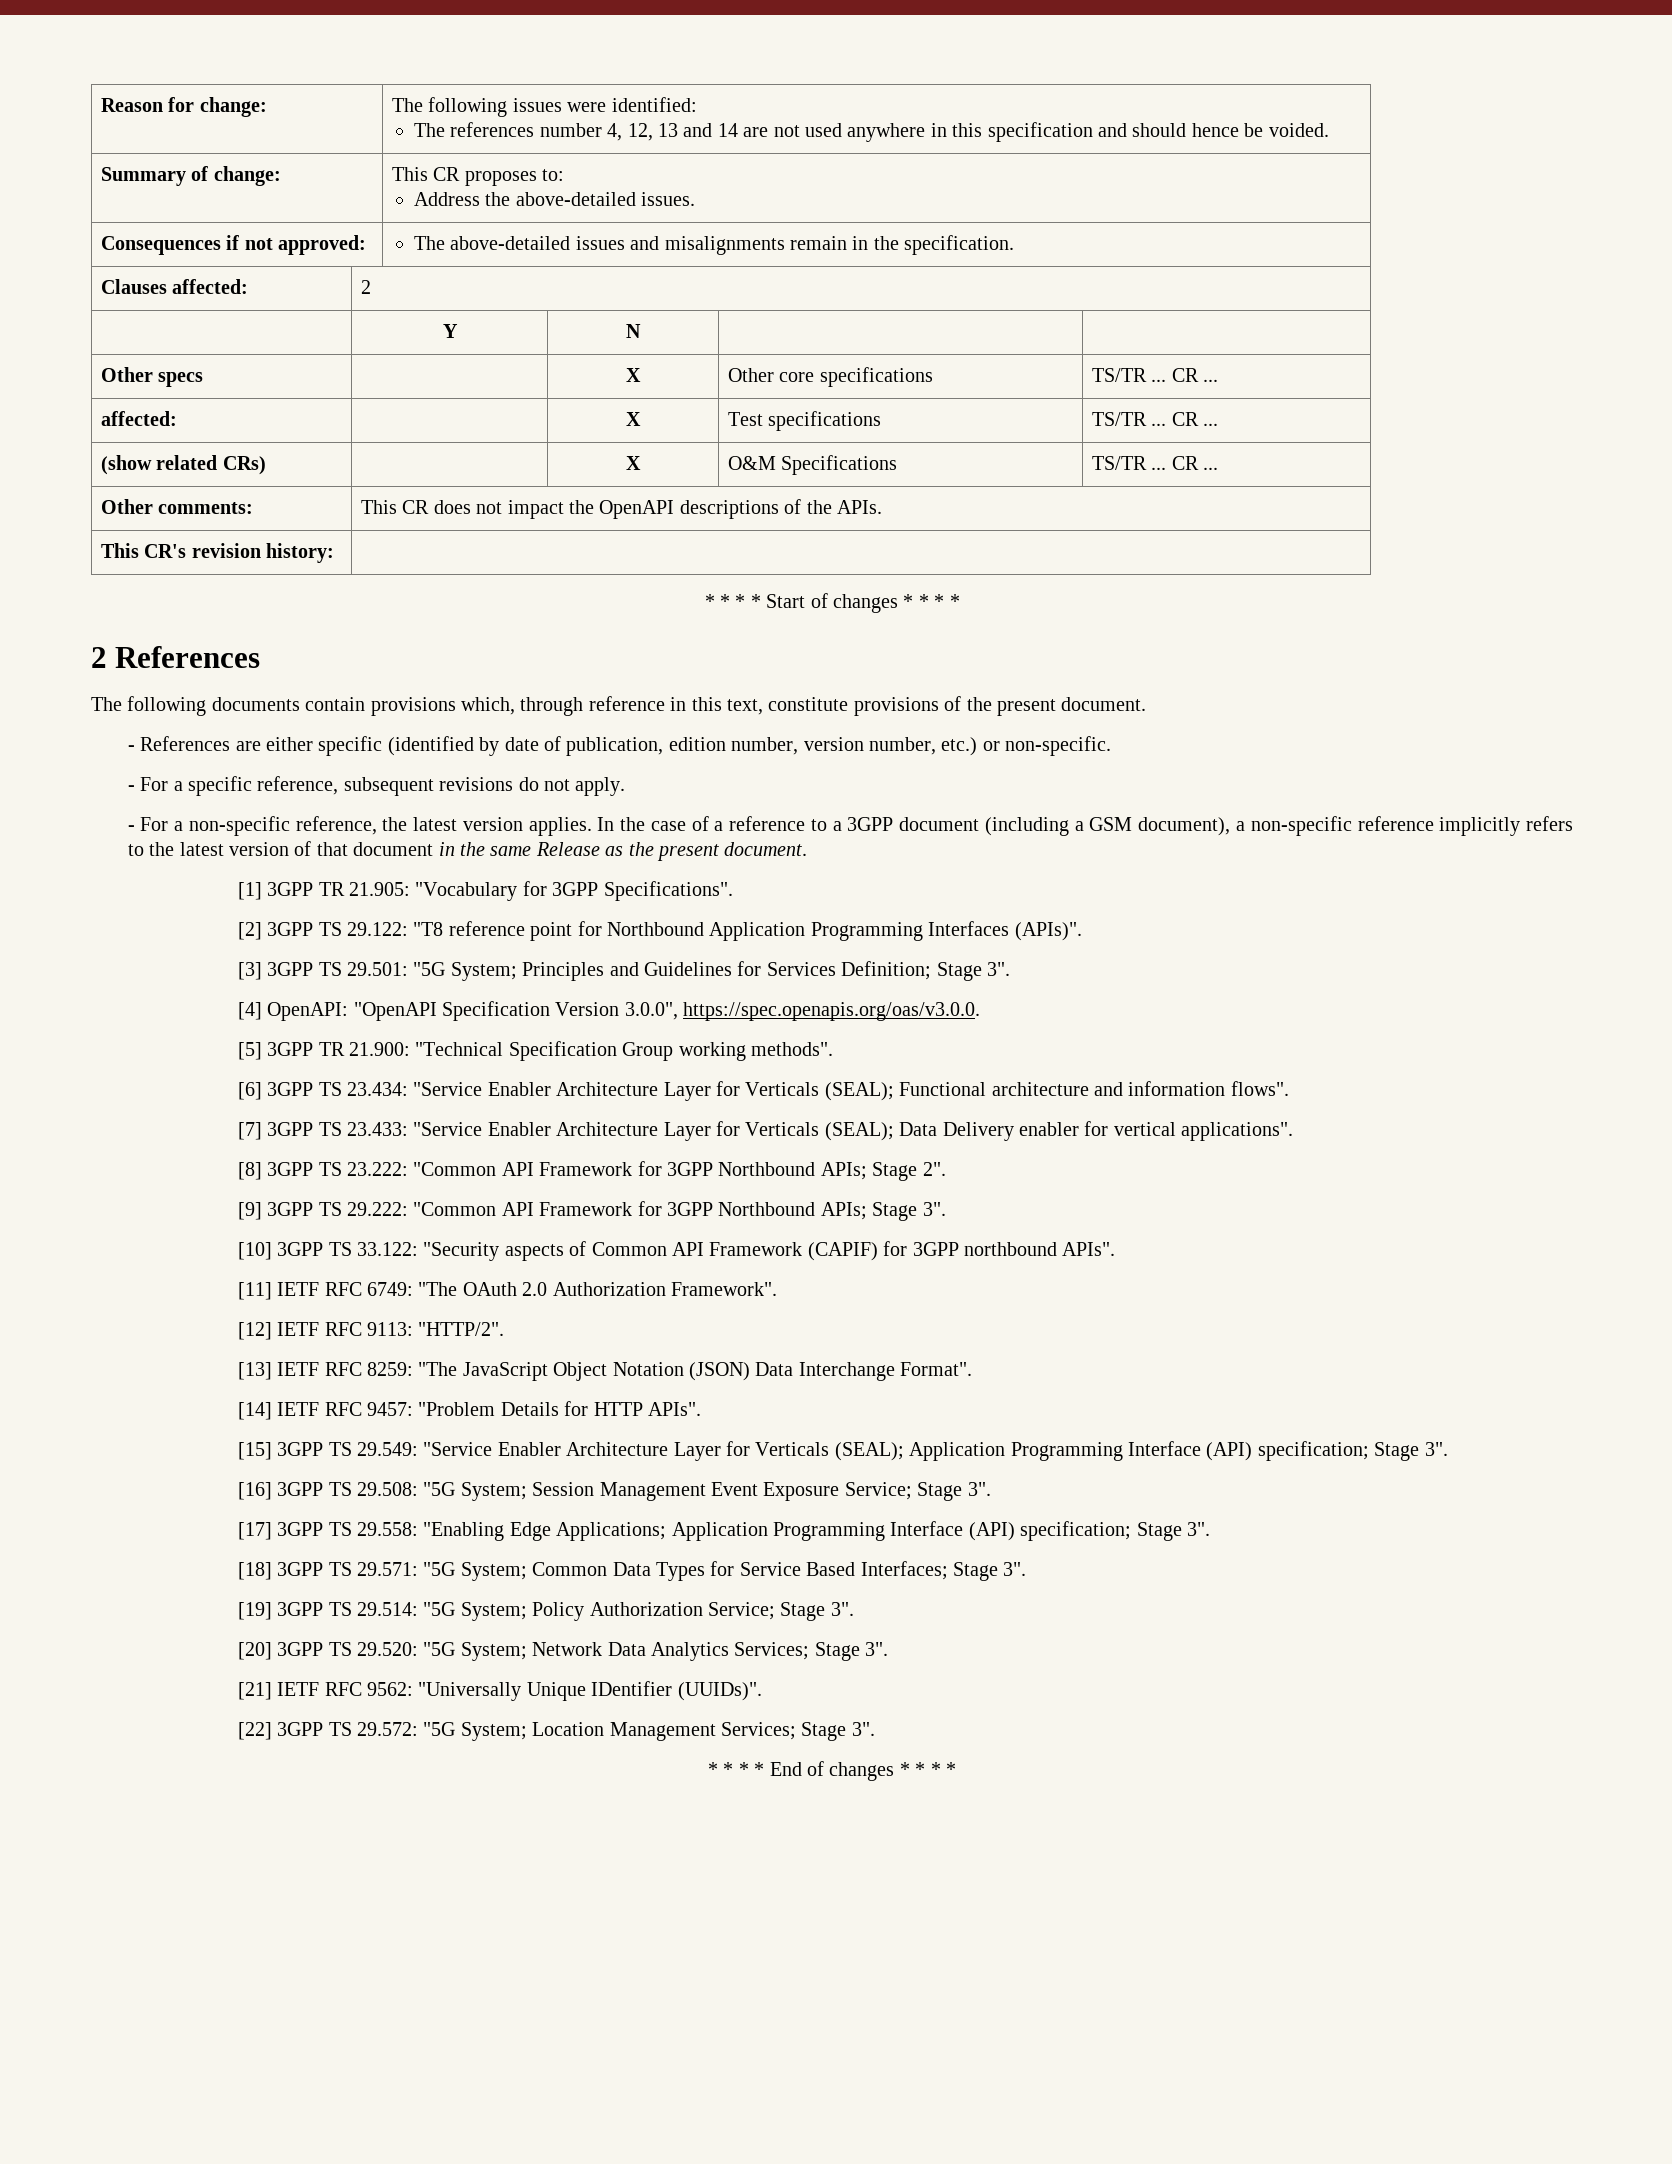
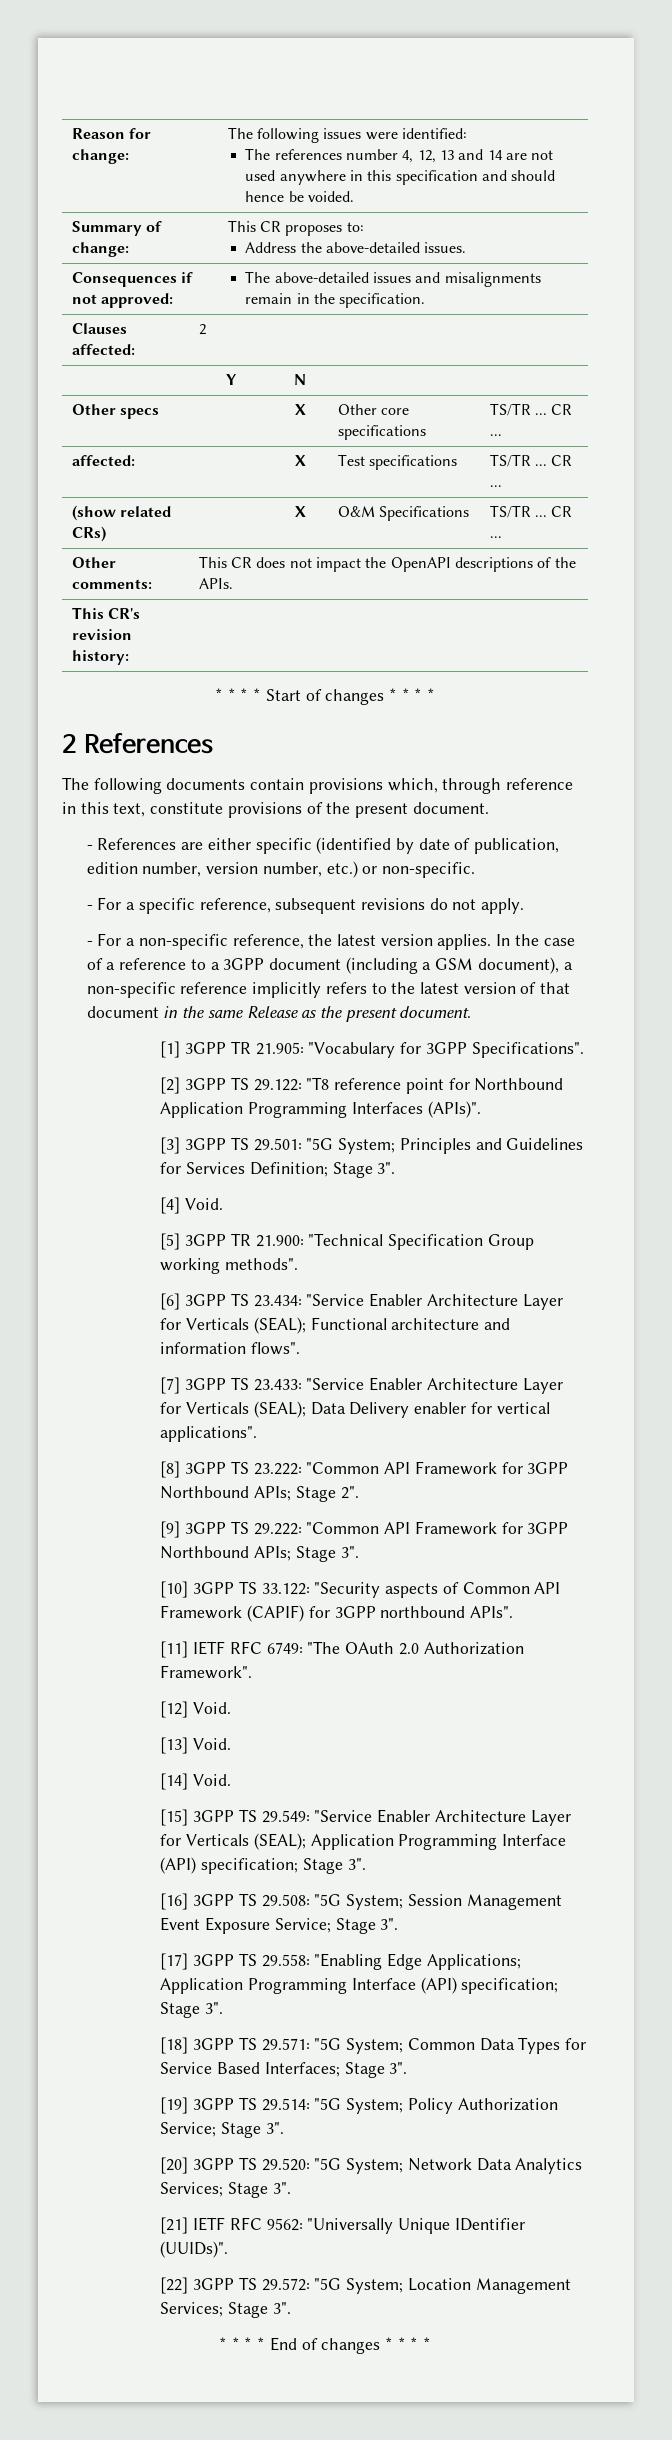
[267,1001,981,1021] OpenAPI: "OpenAPI Specification Version 3.0.0", https://spec.openapis.org/oas/v3.0.0. -> [185,1198,224,1210] Void.
[277,1322,505,1336] [237,1362,973,1381] [237,1401,701,1420] IETF RFC 9113: "HTTP/2". // [13] IETF RFC 8259: "The JavaScript Object Notation (JSON) Data Interchange Format". // [14] IETF RFC 9457: "Problem Details for HTTP APIs". -> [193,1702,232,1714] [160,1737,232,1754] [160,1773,232,1790] Void. // [13] Void. // [14] Void.

